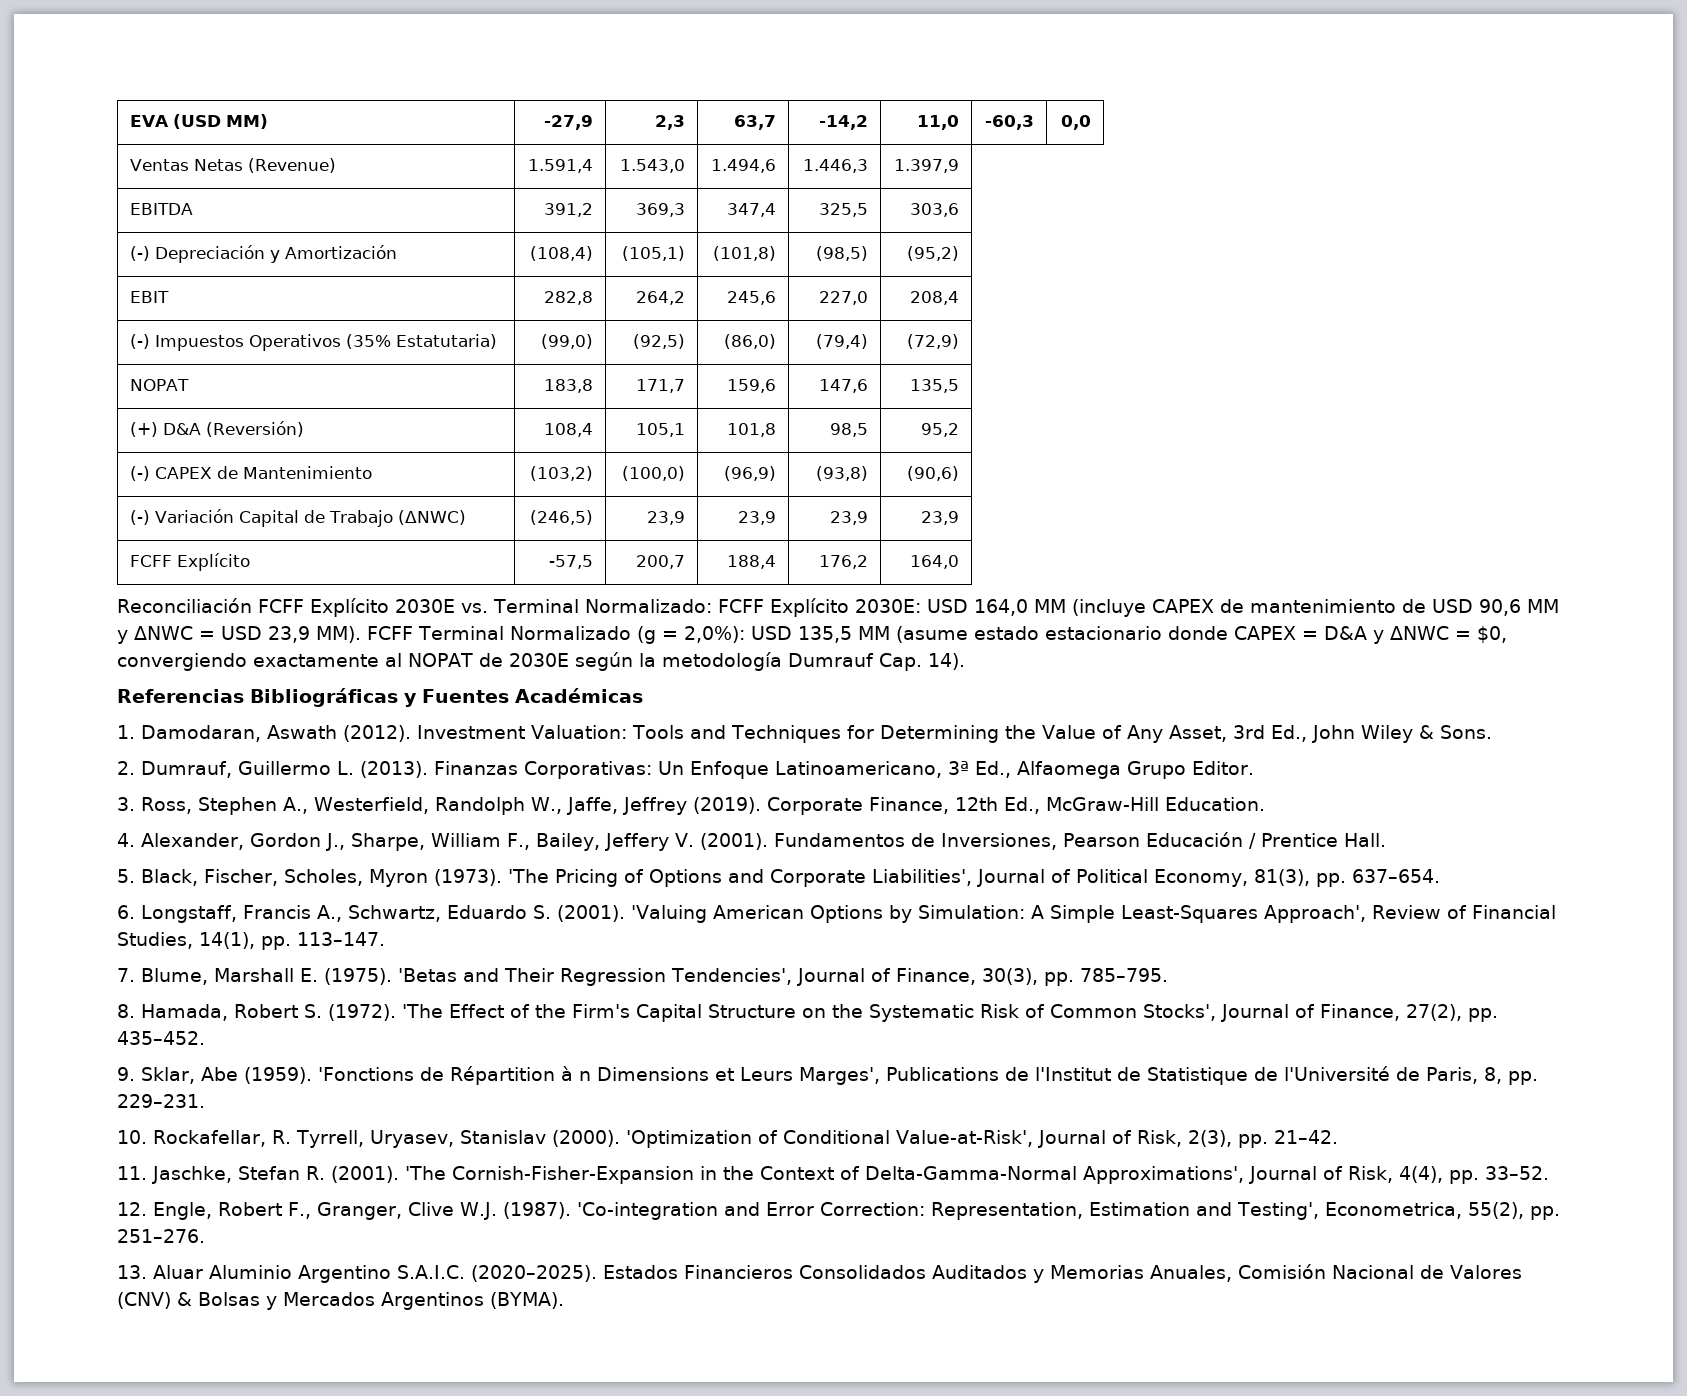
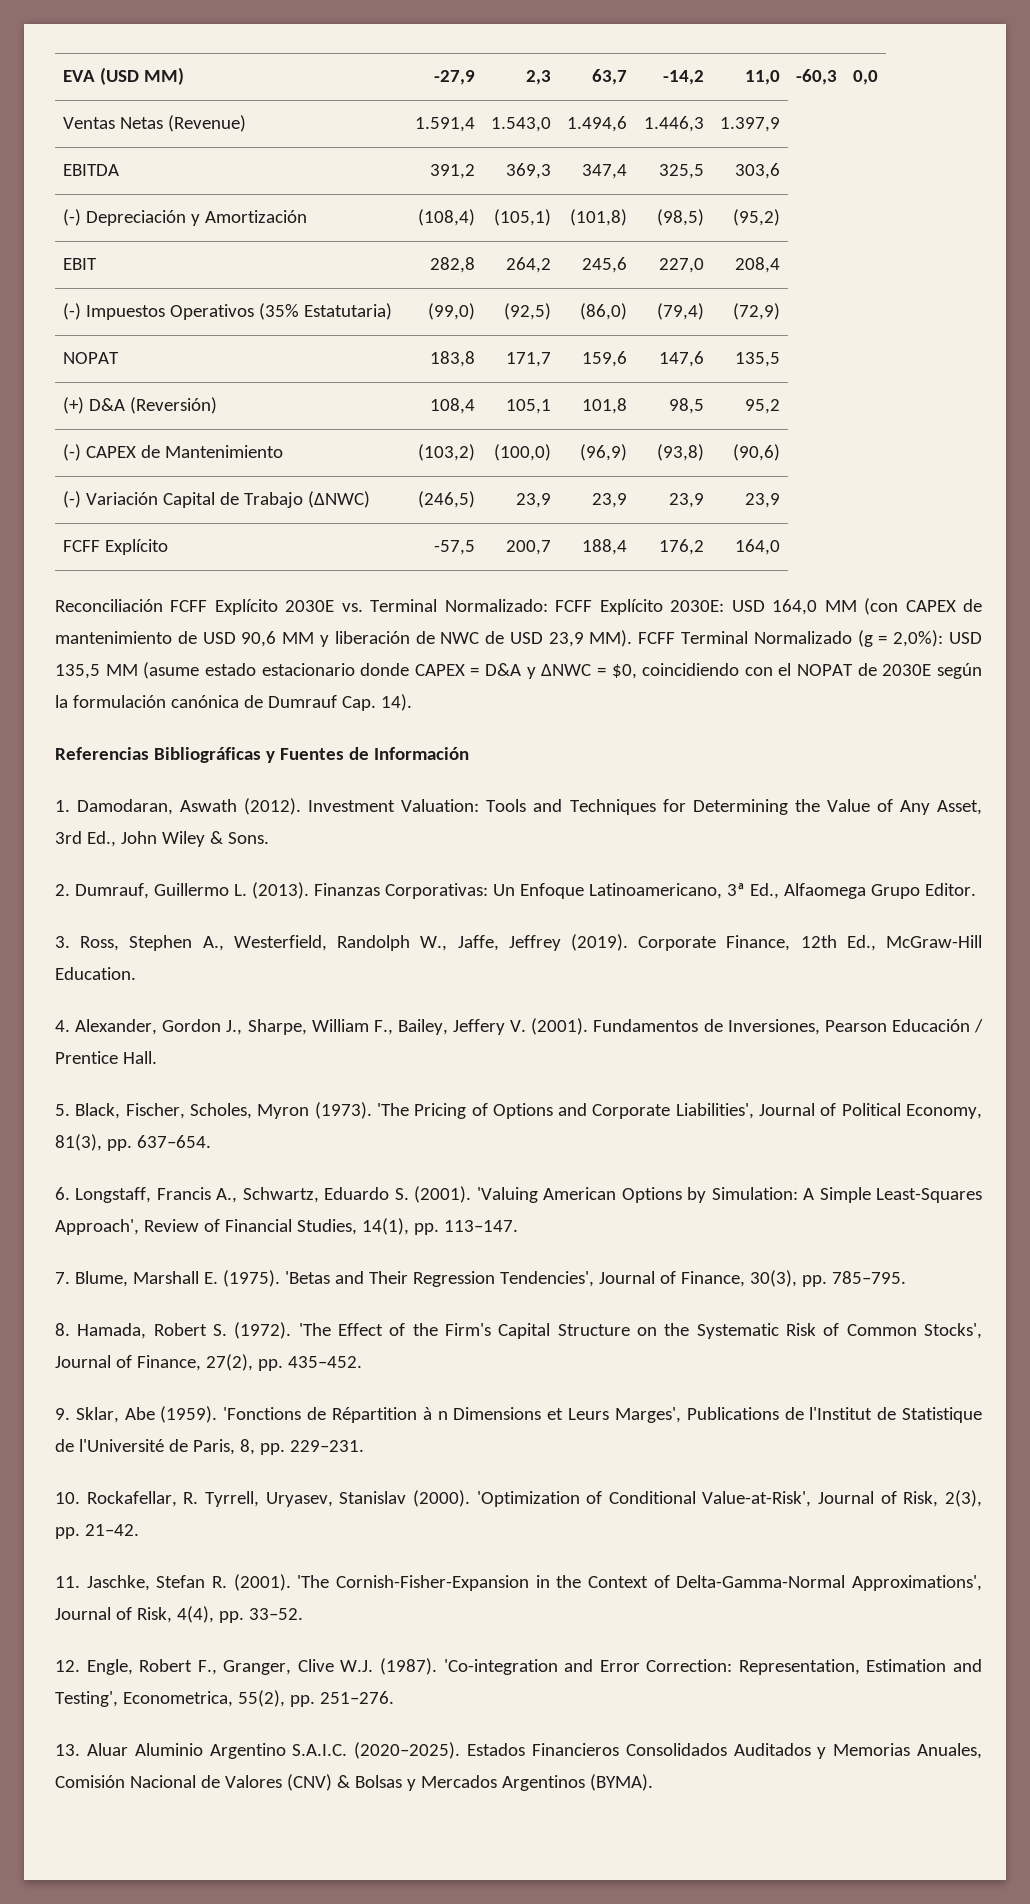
[1071,599,1146,617] (incluye -> [864,598,899,615] (con
[134,626,215,640] ΔNWC = -> [334,631,505,644] liberación de NWC de
[117,653,402,671] convergiendo exactamente al -> [642,663,792,676] coincidiendo con el
[661,652,782,671] metodología -> [72,695,263,708] formulación canónica de
[514,688,643,703] Académicas -> [348,747,469,760] de Información

